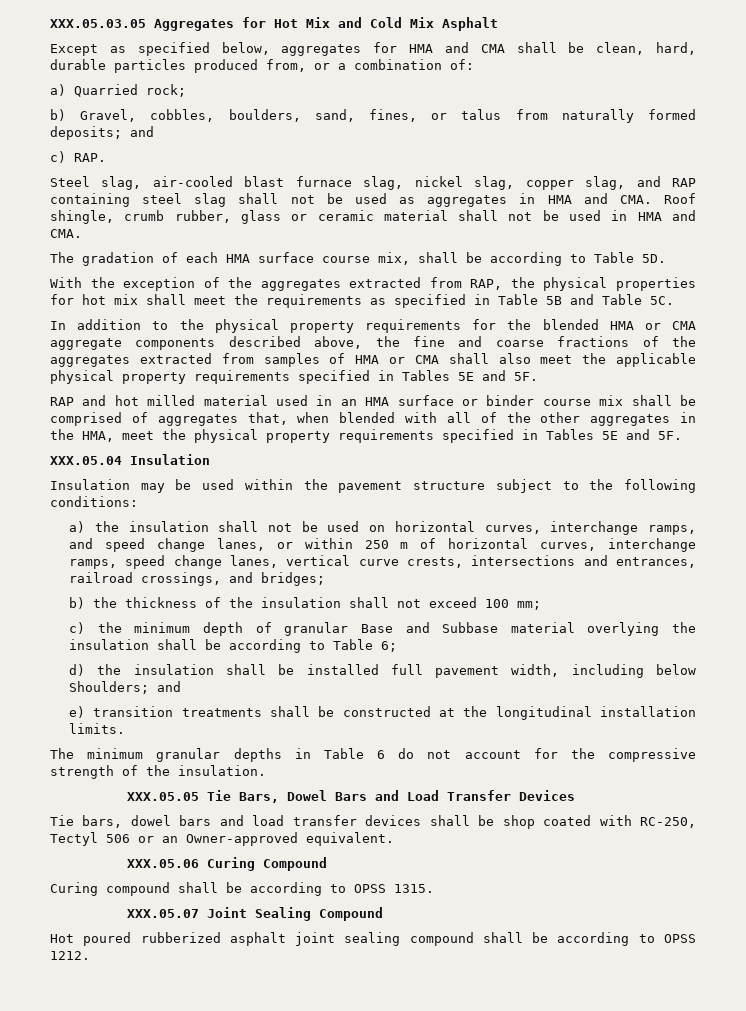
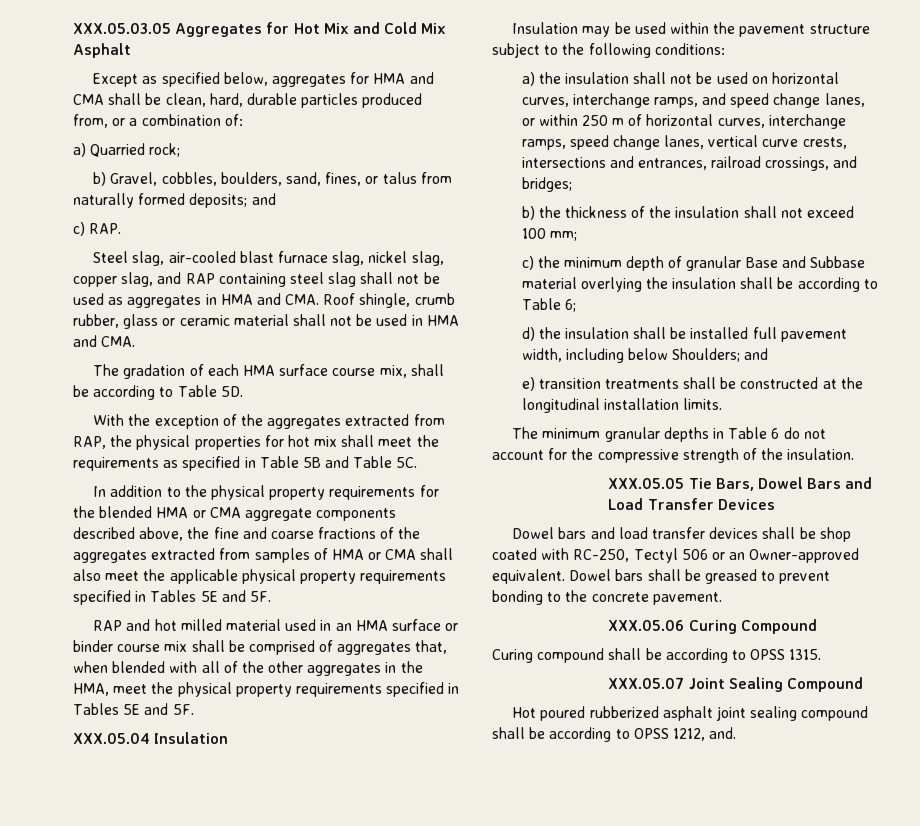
[50,815,171,828] Tie bars, dowel -> [512,527,555,539] Dowel
(394, 839) none -> [569,569,831,584] [492,590,722,605] Dowel bars shall be greased to prevent bonding to the concrete pavement.
[50,951,90,960] 1212. -> [672,727,737,741] 1212, and.

